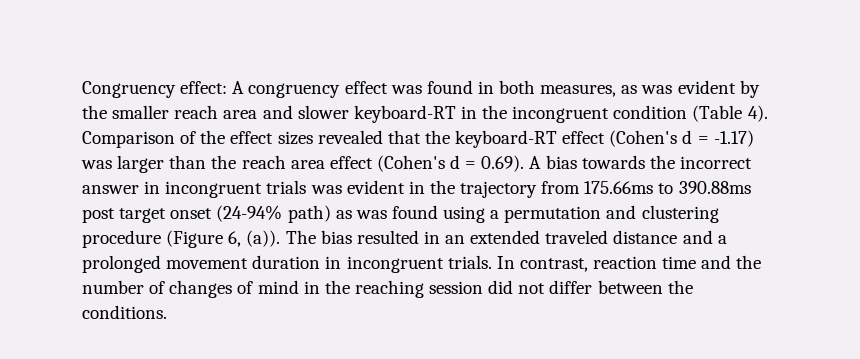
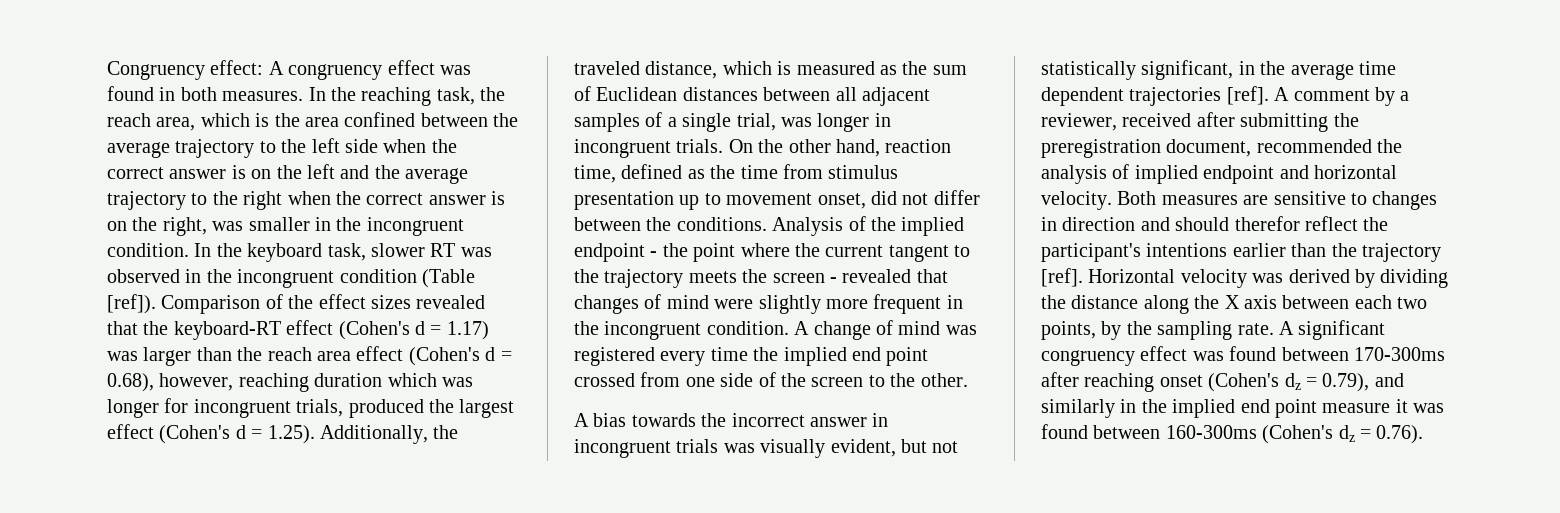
[540,80,760,98] [82,105,456,123] measures, as was evident by the smaller reach area and slower keyboard-RT -> [222,87,506,106] [107,112,519,131] [107,138,457,158] [107,164,469,184] [107,191,506,210] [107,217,464,236] [107,243,492,262] [107,269,180,283] measures. In the reaching task, the reach area, which is the area confined between the average trajectory to the left side when the correct answer is on the left and the average trajectory to the right when the correct answer is on the right, was smaller in the incongruent condition. In the keyboard task, slower RT was observed
[747,105,768,122] 4). -> [107,294,156,314] [ref]).
[713,130,754,147] -1.17) -> [446,321,489,340] 1.17)
[481,155,525,172] 0.69). -> [107,373,473,392] [107,398,515,418] [107,424,459,444] [574,61,967,79] [574,86,930,106] [574,112,891,132] [574,139,952,158] [574,164,899,183] [574,190,980,210] [574,216,965,236] [574,243,971,262] [574,269,948,288] [574,294,963,314] [574,320,977,340] [574,347,929,366] [574,372,968,387] 0.68), however, reaching duration which was longer for incongruent trials, produced the largest effect (Cohen's d = 1.25). Additionally, the traveled distance, which is measured as the sum of Euclidean distances between all adjacent samples of a single trial, was longer in incongruent trials. On the other hand, reaction time, defined as the time from stimulus presentation up to movement onset, did not differ between the conditions. Analysis of the implied endpoint - the point where the current tangent to the trajectory meets the screen - revealed that changes of mind were slightly more frequent in the incongruent condition. A change of mind was registered every time the implied end point crossed from one side of the screen to the other. //
[346,180,751,198] [82,205,719,223] [82,230,727,248] [82,255,762,273] [82,280,693,298] [82,305,167,319] evident in the trajectory from 175.66ms to 390.88ms post target onset (24-94% path) as was found using a permutation and clustering procedure (Figure 6, (a)). The bias resulted in an extended traveled distance and a prolonged movement duration in incongruent trials. In contrast, reaction time and the number of changes of mind in the reaching session did not differ between the conditions. -> [760,439,959,458] [1041,60,1396,80] [1041,86,1410,106] [1041,112,1359,132] [1041,139,1403,158] [1041,164,1397,184] [1041,191,1438,210] [1041,216,1389,231] [1041,243,1441,262] [1041,268,1449,288] [1041,295,1428,314] [1041,320,1386,340] [1041,346,1445,366] [1041,372,1404,392] [1041,399,1445,418] [1041,424,1424,444] visually evident, but not statistically significant, in the average time dependent trajectories [ref]. A comment by a reviewer, received after submitting the preregistration document, recommended the analysis of implied endpoint and horizontal velocity. Both measures are sensitive to changes in direction and should therefor reflect the participant's intentions earlier than the trajectory [ref]. Horizontal velocity was derived by dividing the distance along the X axis between each two points, by the sampling rate. A significant congruency effect was found between 170-300ms after reaching onset (Cohen's dz = 0.79), and similarly in the implied end point measure it was found between 160-300ms (Cohen's dz = 0.76).

